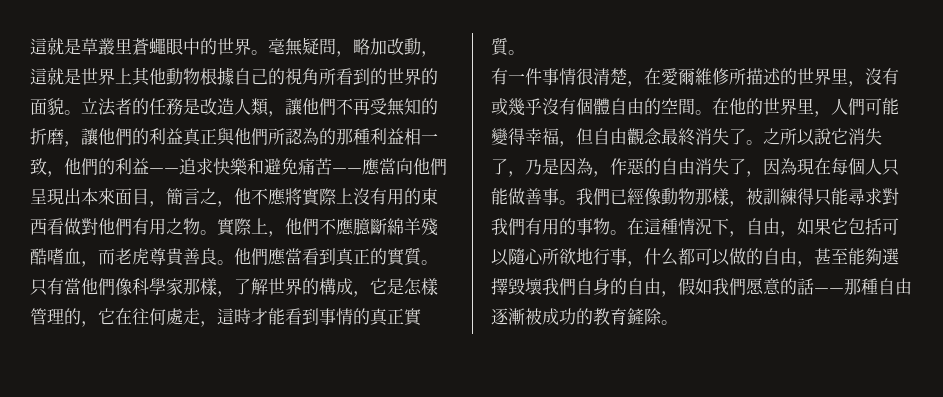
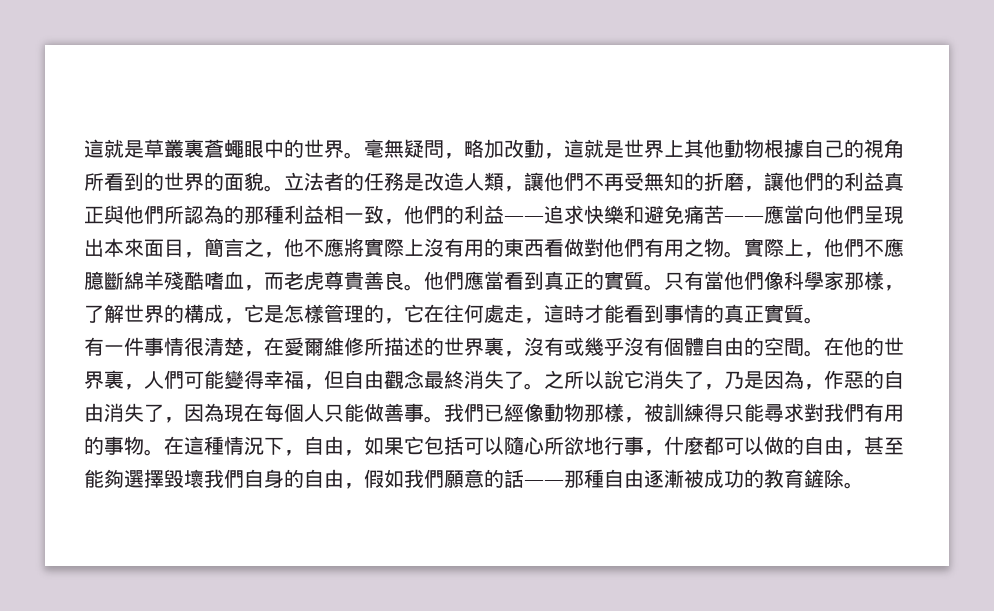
[115,38,132,54] 里 -> [184,139,204,158] 裏
[831,68,848,84] 里 -> [484,337,504,356] 裏
[797,98,814,114] 里 -> [104,370,124,389] 裏
[661,248,678,266] 么 -> [684,436,704,455] 麼
[746,278,764,295] 愿 -> [444,470,464,488] 願

